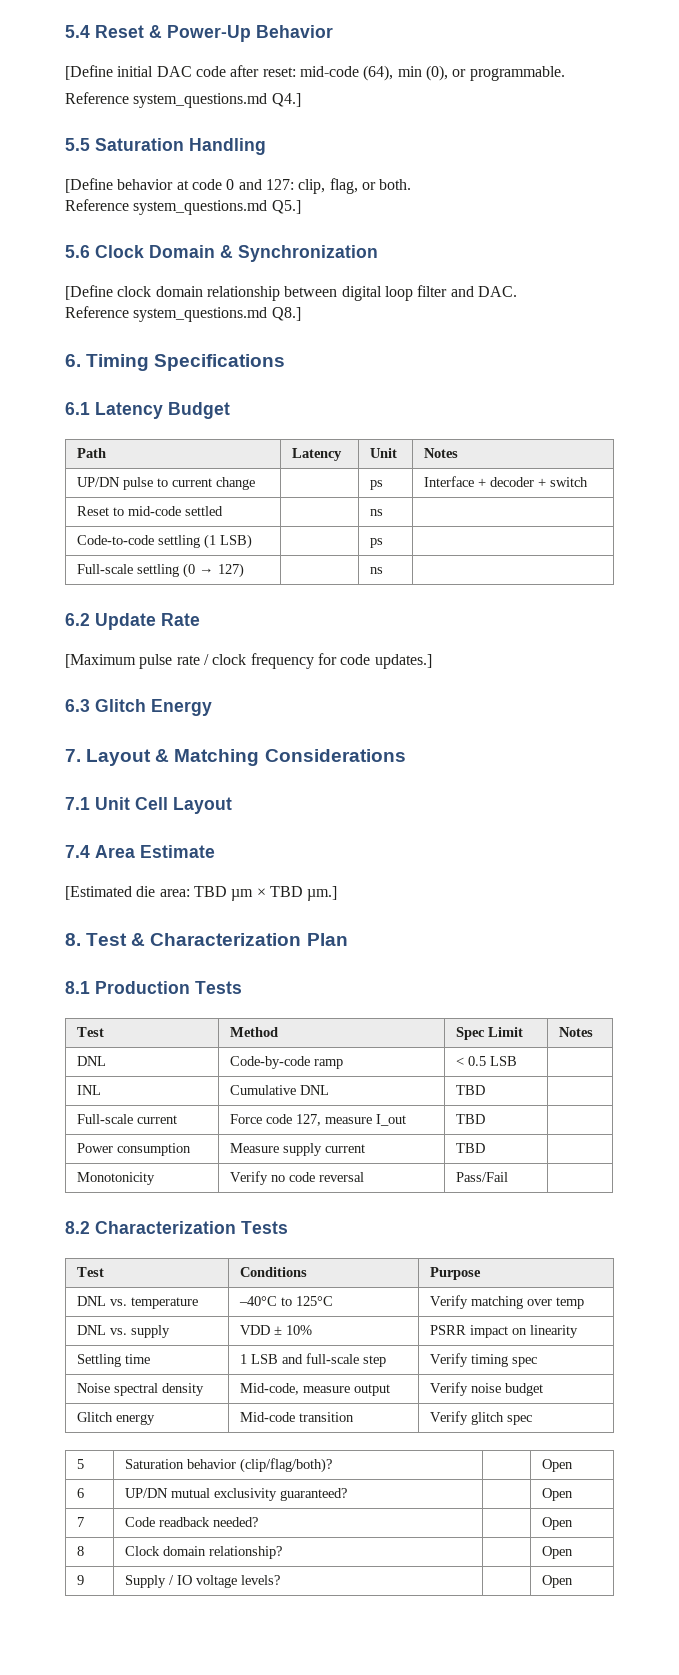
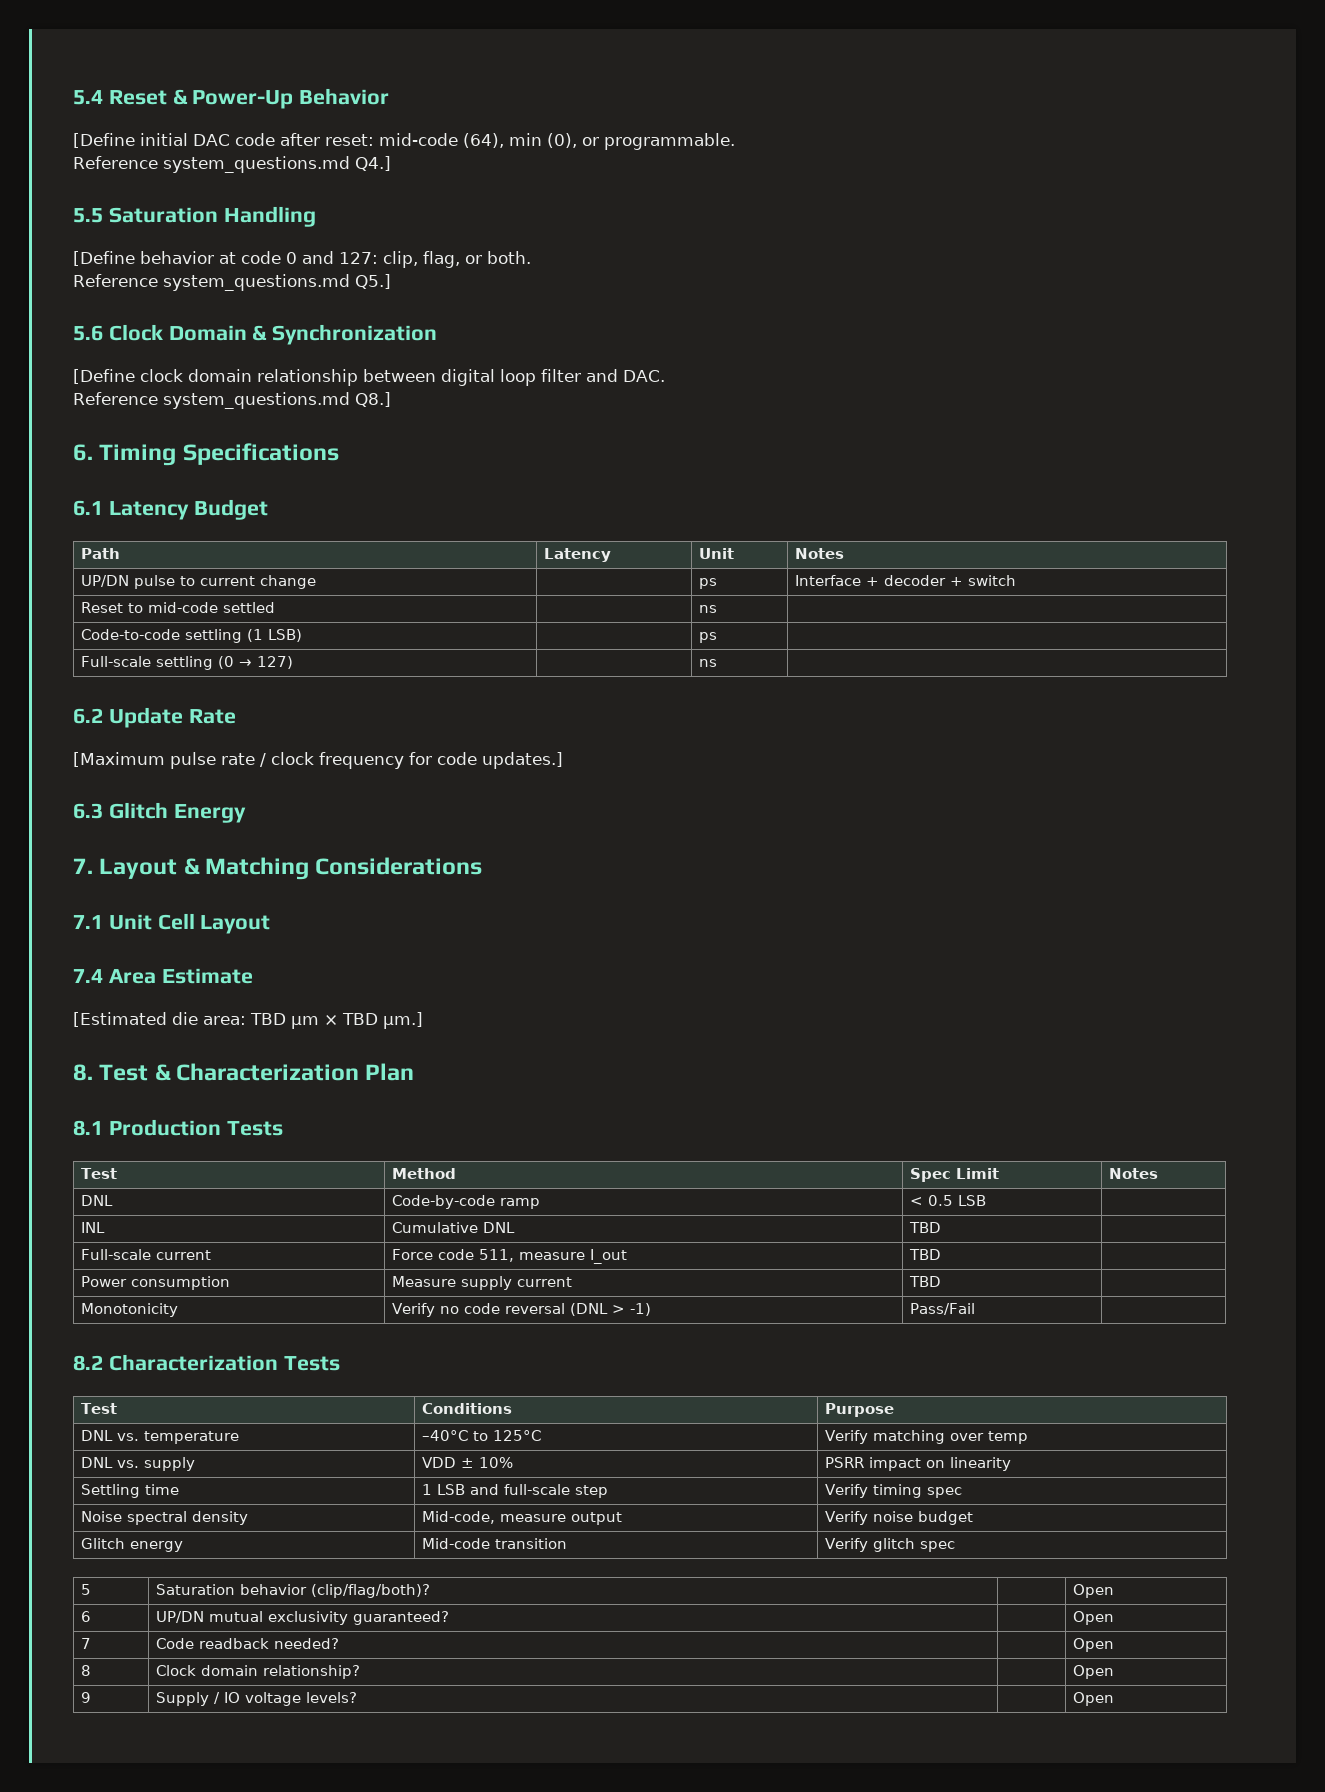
[296,1114,322,1126] 127, -> [479,1249,515,1262] 511,
(365, 1177) none -> [570,1303,652,1316] (DNL > -1)

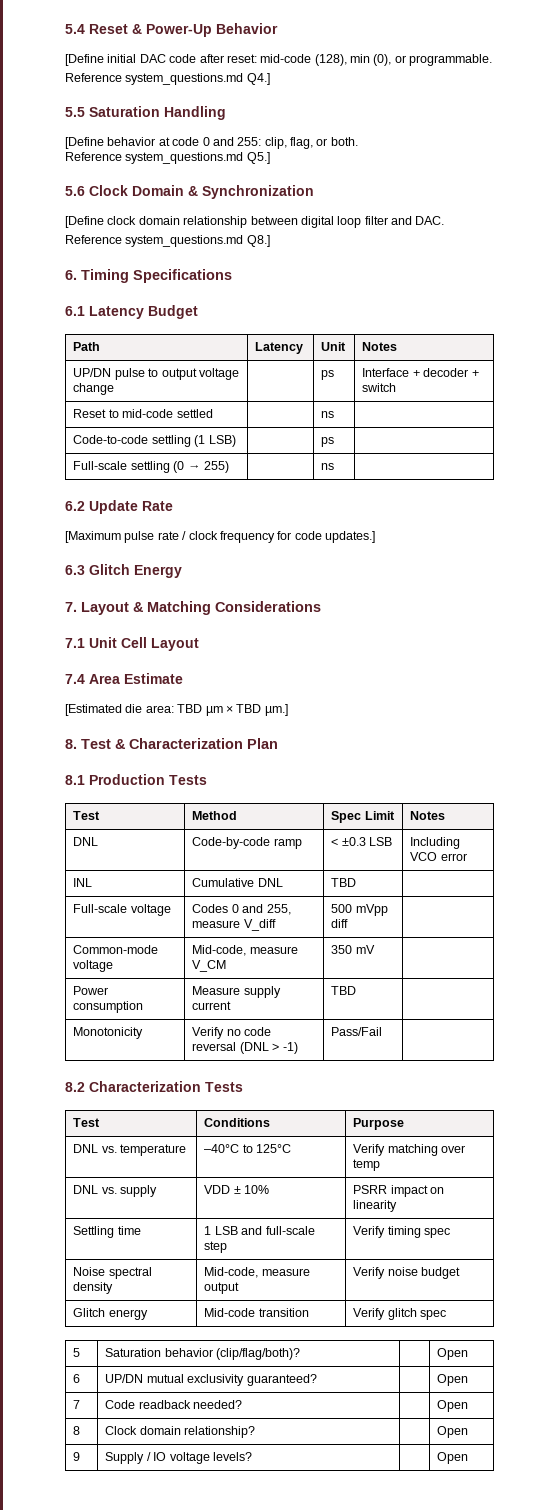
[463,133,504,148] (64), -> [314,54,347,66] (128),
[339,252,378,264] 127: -> [237,137,262,146] 255:
[200,576,256,586] current -> [161,368,239,380] output voltage
[257,656,294,669] 127) -> [203,461,229,473] 255)
[928,1195,954,1206] 0.5 -> [341,837,366,846] ±0.3
(987, 1200) none -> [410,837,461,849] [410,852,467,861] Including VCO error
[156,1250,212,1260] [392,1249,628,1264] [909,1249,942,1260] current | Force code 511, measure I_out | TBD -> [130,904,171,916] [192,904,291,915] [192,919,276,931] [331,904,388,916] [331,919,349,928] [73,945,159,954] [73,960,114,972] [192,945,298,956] [192,960,227,972] [331,945,375,954] voltage | Codes 0 and 255, measure V_diff | 500 mVpp diff | // Common-mode voltage | Mid-code, measure V_CM | 350 mV

